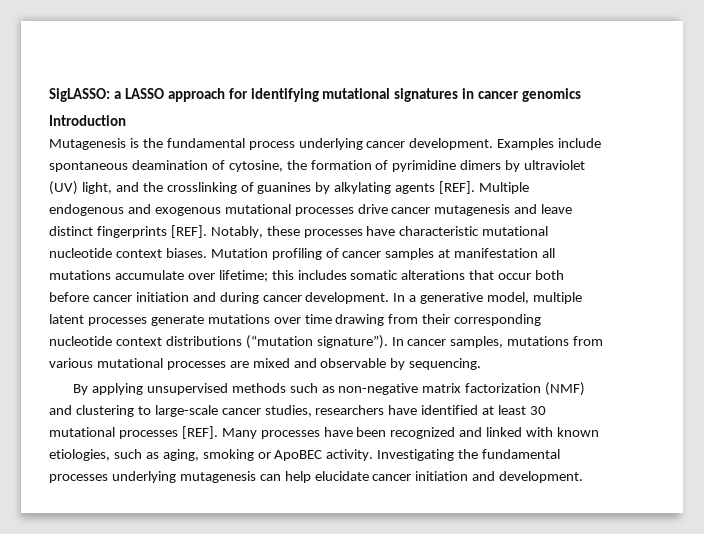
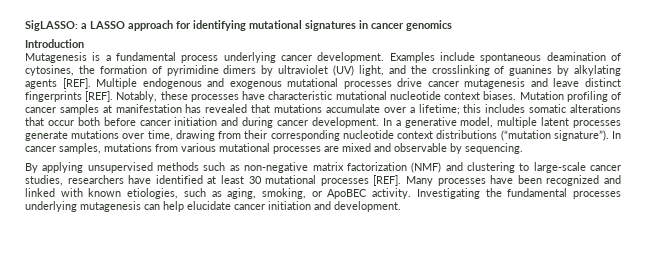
[142,138,163,148] the -> [105,55,111,61] a
[228,160,283,172] cytosine, -> [25,65,74,76] cytosines,
[542,248,556,258] all -> [185,104,271,113] has revealed that
(215, 276) none -> [409,107,415,113] a
[304,314,332,324] time -> [147,130,173,141] time,
[202,449,254,461] smoking -> [262,188,306,199] smoking,

